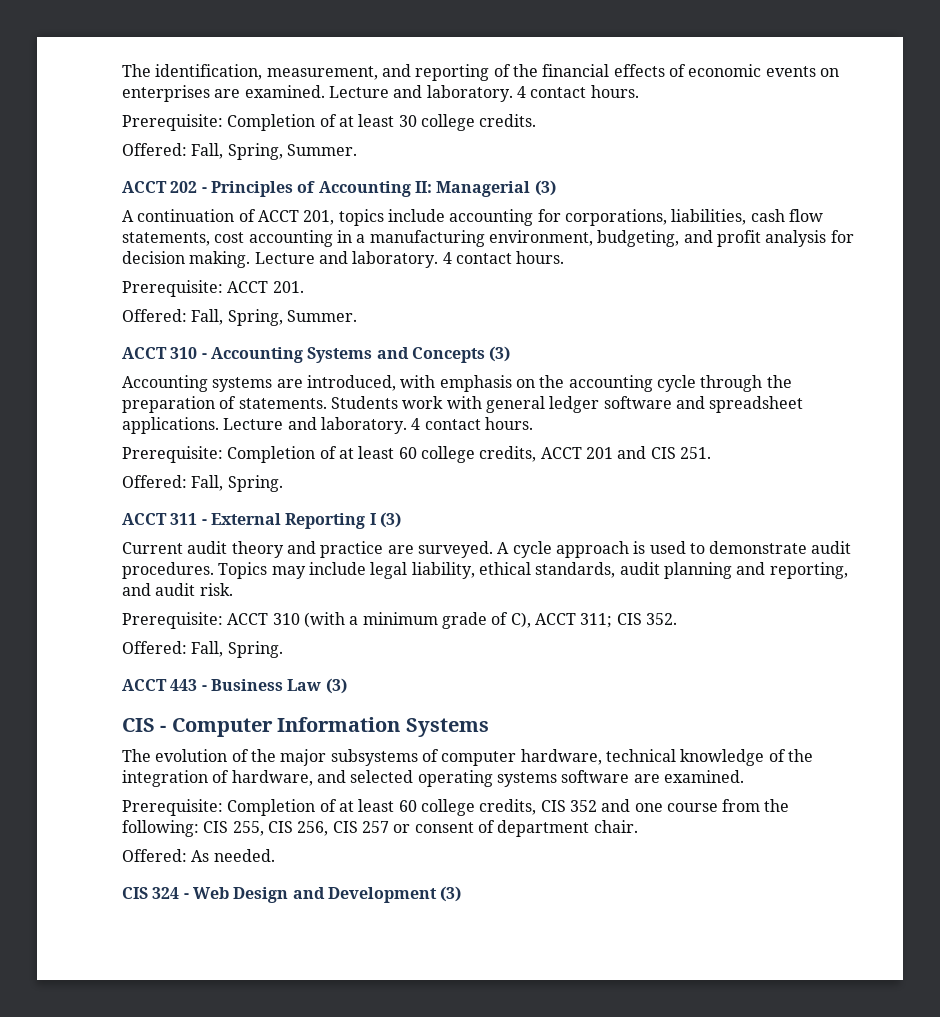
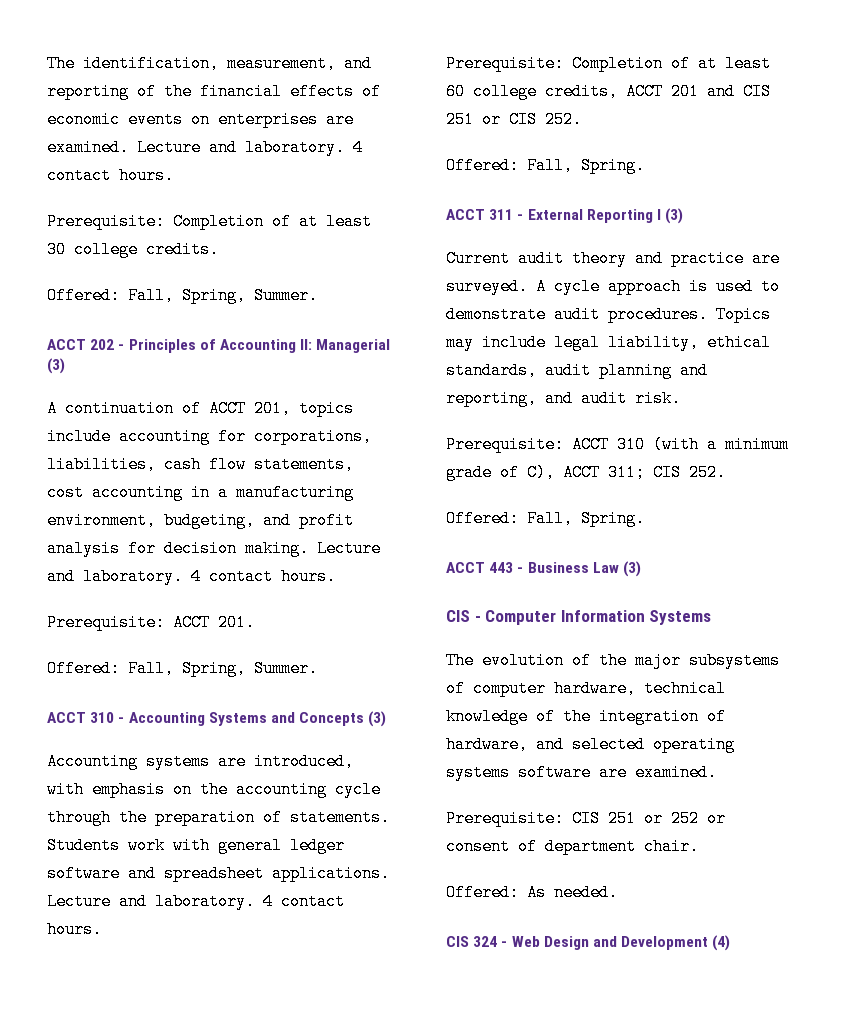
[679,447,711,459] 251. -> [446,111,582,128] 251 or CIS 252.
[645,613,677,625] 352. -> [689,464,726,481] 252.
[227,799,790,816] [122,820,389,837] Completion of at least 60 college credits, CIS 352 and one course from the following: CIS 255, CIS 256, CIS 257 -> [572,810,699,827] CIS 251 or 252
[440,886,462,902] (3) -> [712,935,731,951] (4)

